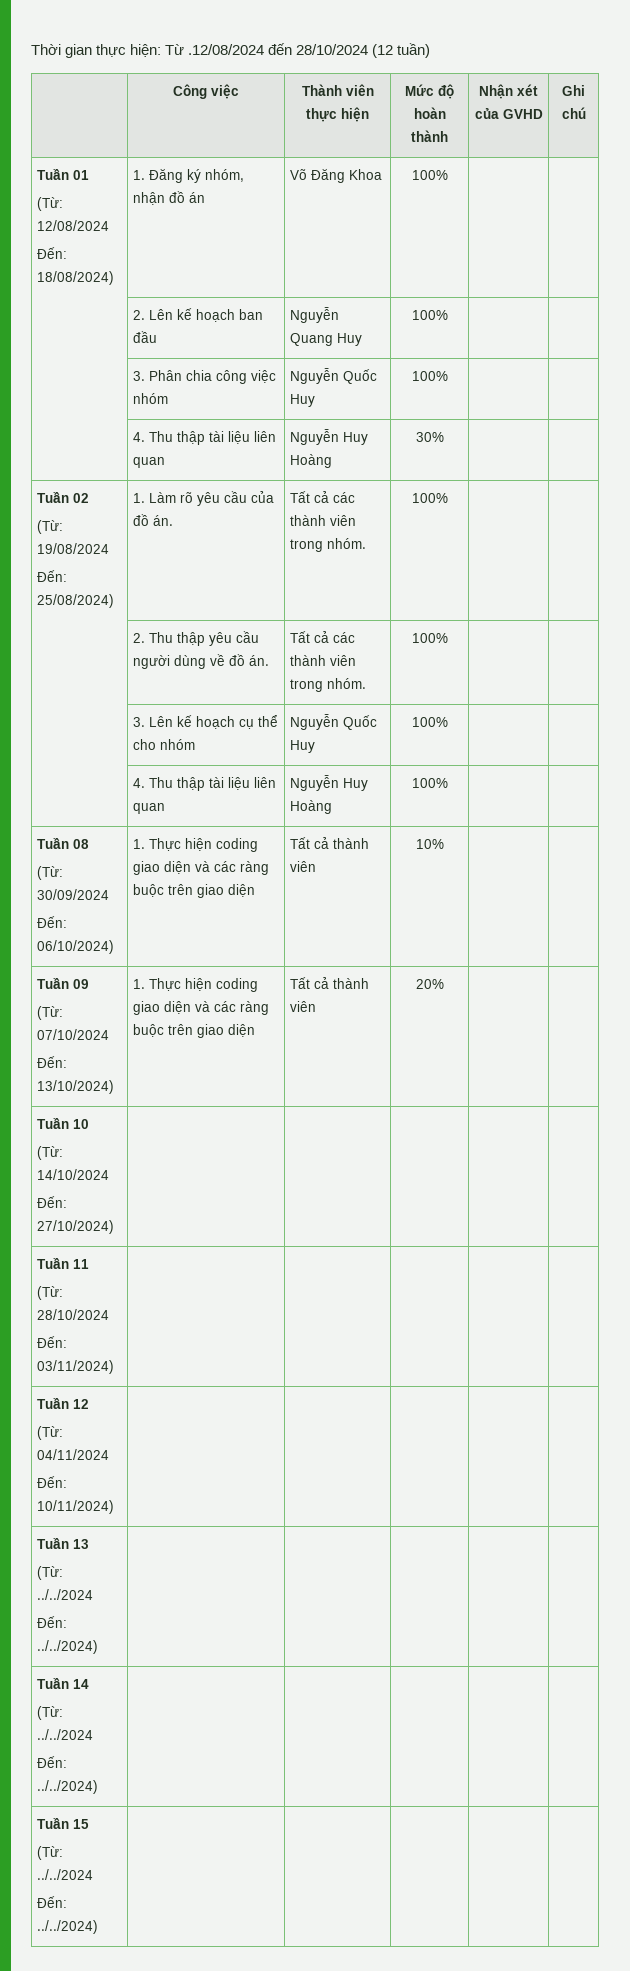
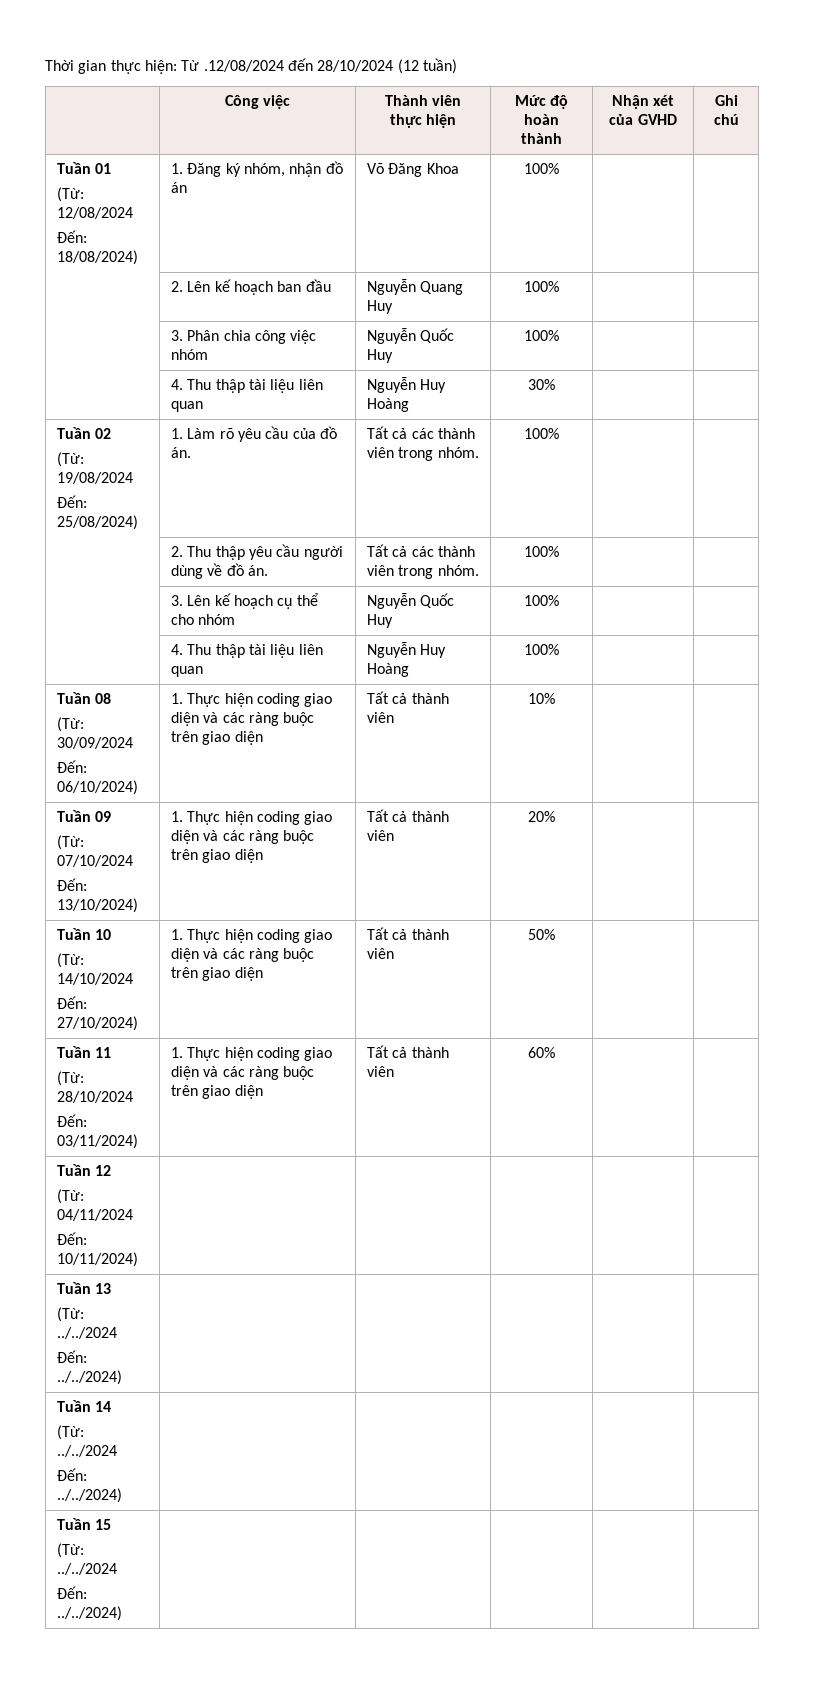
(115, 1227) | | -> [171,929,333,943] [171,948,315,962] [171,967,263,981] [367,927,449,940] [367,948,395,959] [528,929,555,940] 1. Thực hiện coding giao diện và các ràng buộc trên giao diện | Tất cả thành viên | 50%
(115, 1367) | | -> [171,1047,333,1061] [171,1066,315,1080] [171,1085,263,1099] [367,1045,449,1058] [367,1066,395,1077] [528,1047,555,1058] 1. Thực hiện coding giao diện và các ràng buộc trên giao diện | Tất cả thành viên | 60%

